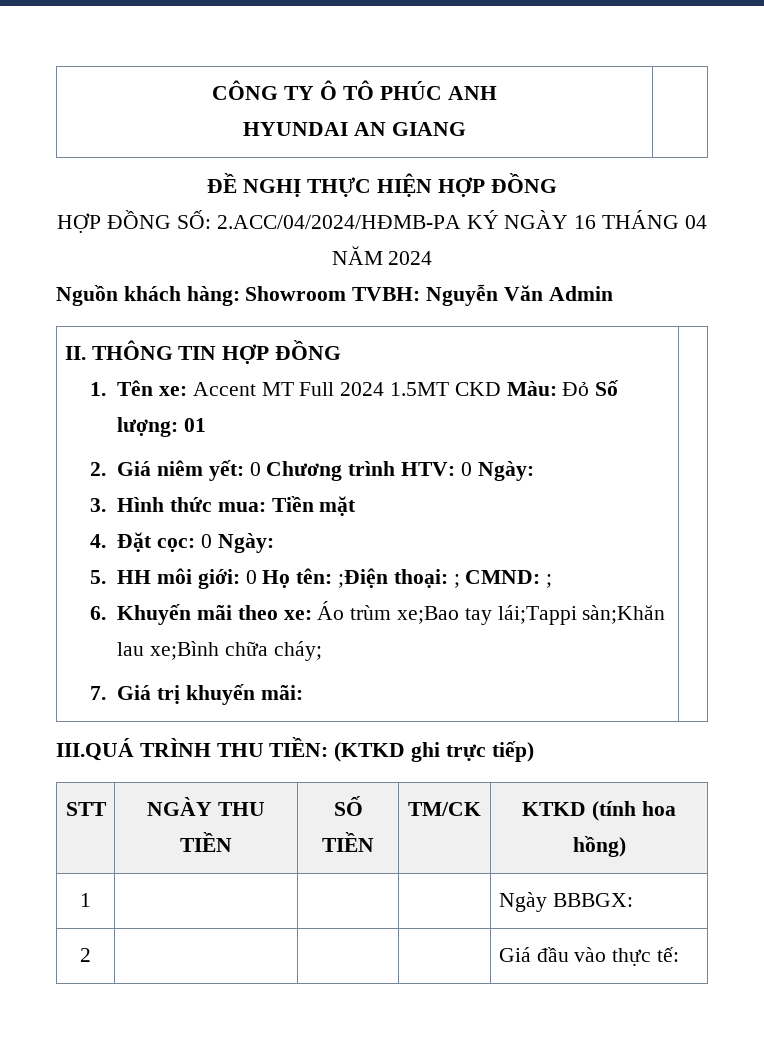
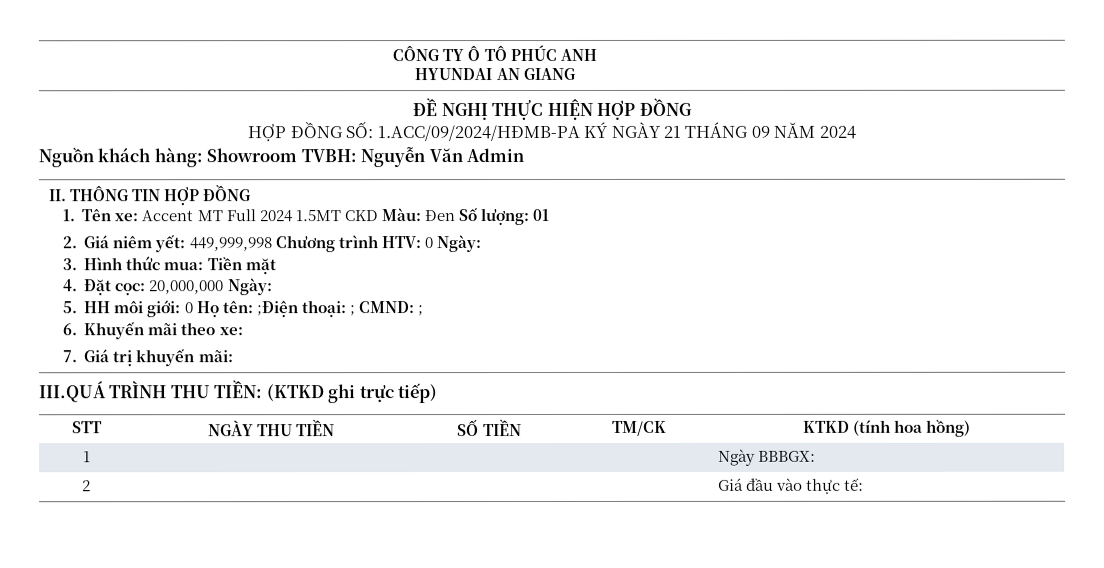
[216,215,461,229] 2.ACC/04/2024/HĐMB-PA -> [376,124,580,142] 1.ACC/09/2024/HĐMB-PA
[574,210,707,229] 16 THÁNG 04 -> [662,121,770,138] 21 THÁNG 09
[562,382,590,396] Đỏ -> [423,210,455,222] Đen
[249,462,261,476] 0 -> [188,237,272,252] 449,999,998
[200,534,212,548] 0 -> [148,280,225,295] 20,000,000
[317,601,666,625] [117,641,322,661] Áo trùm xe;Bao tay lái;Tappi sàn;Khăn lau xe;Bình chữa cháy; -> (244, 331) none

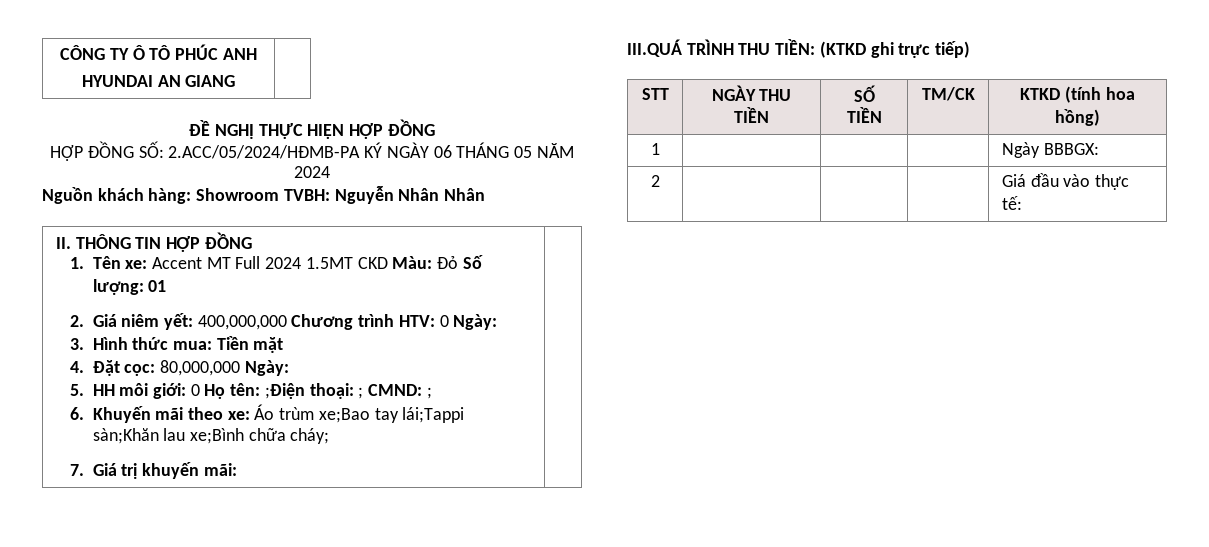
[376,124,580,142] 1.ACC/09/2024/HĐMB-PA -> [168,145,361,159] 2.ACC/05/2024/HĐMB-PA
[662,121,770,138] 21 THÁNG 09 -> [433,142,533,158] 06 THÁNG 05
[428,148,525,163] Văn Admin -> [398,188,486,201] Nhân Nhân
[423,210,455,222] Đen -> [437,256,459,269] Đỏ
[188,237,272,252] 449,999,998 -> [197,315,287,330] 400,000,000
[148,280,225,295] 20,000,000 -> [159,360,240,376] 80,000,000
(244, 331) none -> [254,404,465,423] [92,428,330,444] Áo trùm xe;Bao tay lái;Tappi sàn;Khăn lau xe;Bình chữa cháy;

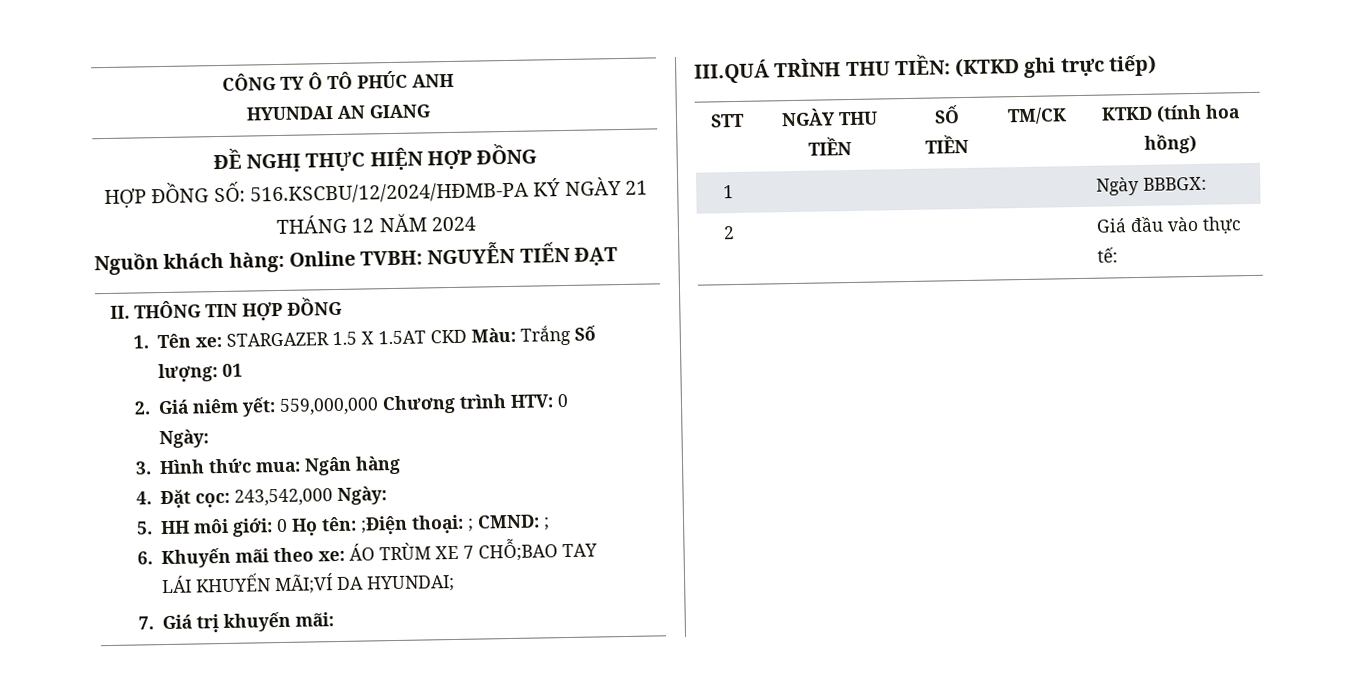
[168,145,361,159] 2.ACC/05/2024/HĐMB-PA -> [250,181,529,205] 516.KSCBU/12/2024/HĐMB-PA
[433,142,533,158] 06 THÁNG 05 -> [624,180,648,195] [276,214,375,235] 21 THÁNG 12
[196,186,486,204] Showroom TVBH: Nguyễn Nhân Nhân -> [288,241,618,267] Online TVBH: NGUYỄN TIẾN ĐẠT
[151,256,353,269] Accent MT Full 2024 1.5MT -> [225,330,426,347] STARGAZER 1.5 X 1.5AT
[437,256,459,269] Đỏ -> [519,324,571,346] Trắng
[197,315,287,330] 400,000,000 -> [278,397,379,417] 559,000,000
[216,336,284,353] Tiền mặt -> [303,455,401,476] Ngân hàng
[159,360,240,376] 80,000,000 -> [233,488,333,507] 243,542,000
[254,404,465,423] [92,428,330,444] Áo trùm xe;Bao tay lái;Tappi sàn;Khăn lau xe;Bình chữa cháy; -> [348,538,597,562] [160,573,455,595] ÁO TRÙM XE 7 CHỖ;BAO TAY LÁI KHUYẾN MÃI;VÍ DA HYUNDAI;

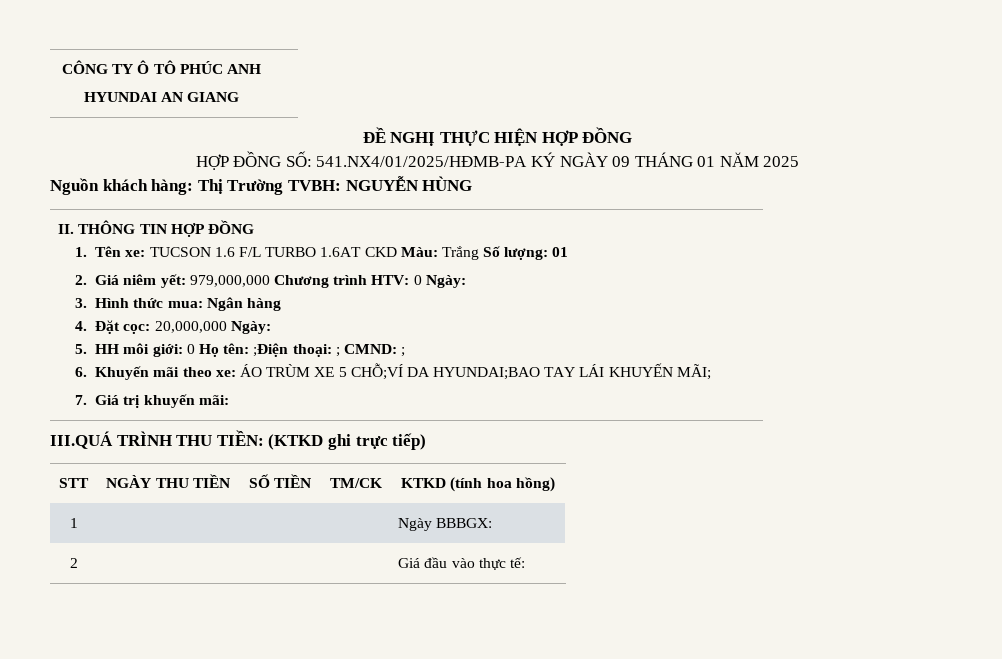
[250,181,529,205] 516.KSCBU/12/2024/HĐMB-PA -> [316,156,528,167] 541.NX4/01/2025/HĐMB-PA
[624,180,648,195] [276,213,476,235] [94,241,618,276] 21 THÁNG 12 NĂM 2024 // Nguồn khách hàng: Online TVBH: NGUYỄN TIẾN ĐẠT -> [612,152,800,167] [50,176,473,195] 09 THÁNG 01 NĂM 2025 // Nguồn khách hàng: Thị Trường TVBH: NGUYỄN HÙNG
[225,330,426,347] STARGAZER 1.5 X 1.5AT -> [149,247,362,257] TUCSON 1.6 F/L TURBO 1.6AT
[278,397,379,417] 559,000,000 -> [189,275,270,287] 979,000,000
[233,488,333,507] 243,542,000 -> [154,321,227,333] 20,000,000
[462,538,597,562] [160,573,455,595] 7 CHỖ;BAO TAY LÁI KHUYẾN MÃI;VÍ DA HYUNDAI; -> [338,363,711,380] 5 CHỖ;VÍ DA HYUNDAI;BAO TAY LÁI KHUYẾN MÃI;

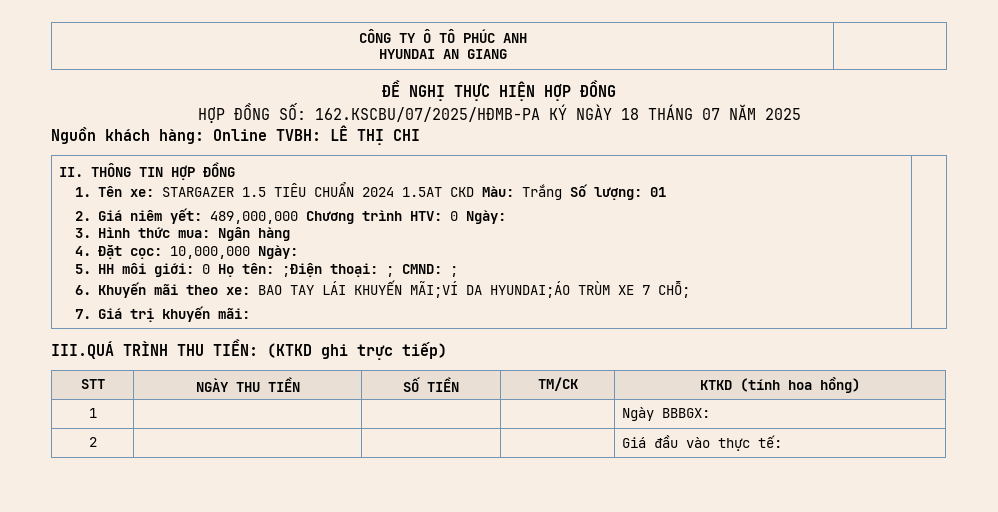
[316,156,528,167] 541.NX4/01/2025/HĐMB-PA -> [314,107,540,122] 162.KSCBU/07/2025/HĐMB-PA
[612,152,716,167] 09 THÁNG 01 -> [620,104,720,120] 18 THÁNG 07
[197,176,473,195] Thị Trường TVBH: NGUYỄN HÙNG -> [213,125,420,145] Online TVBH: LÊ THỊ CHI
[149,247,362,257] TUCSON 1.6 F/L TURBO 1.6AT -> [162,182,443,197] STARGAZER 1.5 TIÊU CHUẨN 2024 1.5AT
[189,275,270,287] 979,000,000 -> [210,211,299,224] 489,000,000
[154,321,227,333] 20,000,000 -> [170,246,251,259] 10,000,000
[239,363,711,380] ÁO TRÙM XE 5 CHỖ;VÍ DA HYUNDAI;BAO TAY LÁI KHUYẾN MÃI; -> [258,280,691,298] BAO TAY LÁI KHUYẾN MÃI;VÍ DA HYUNDAI;ÁO TRÙM XE 7 CHỖ;

